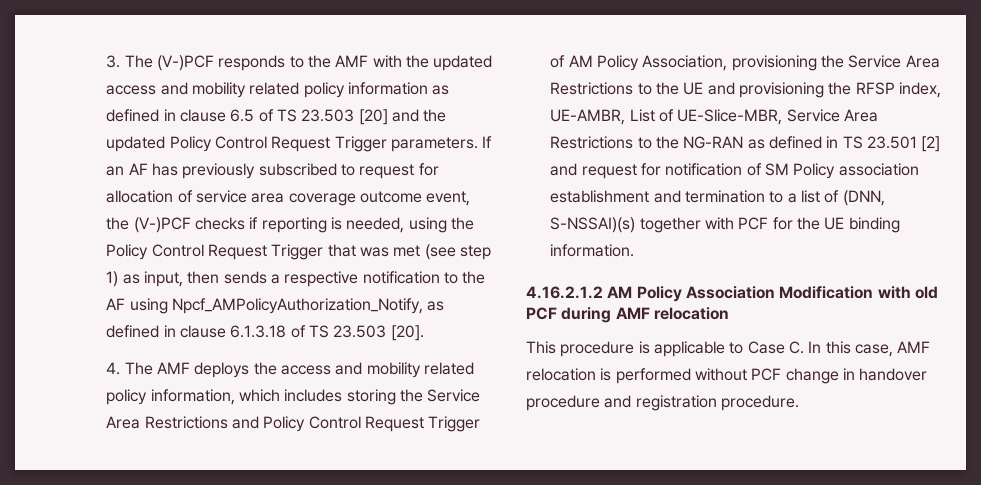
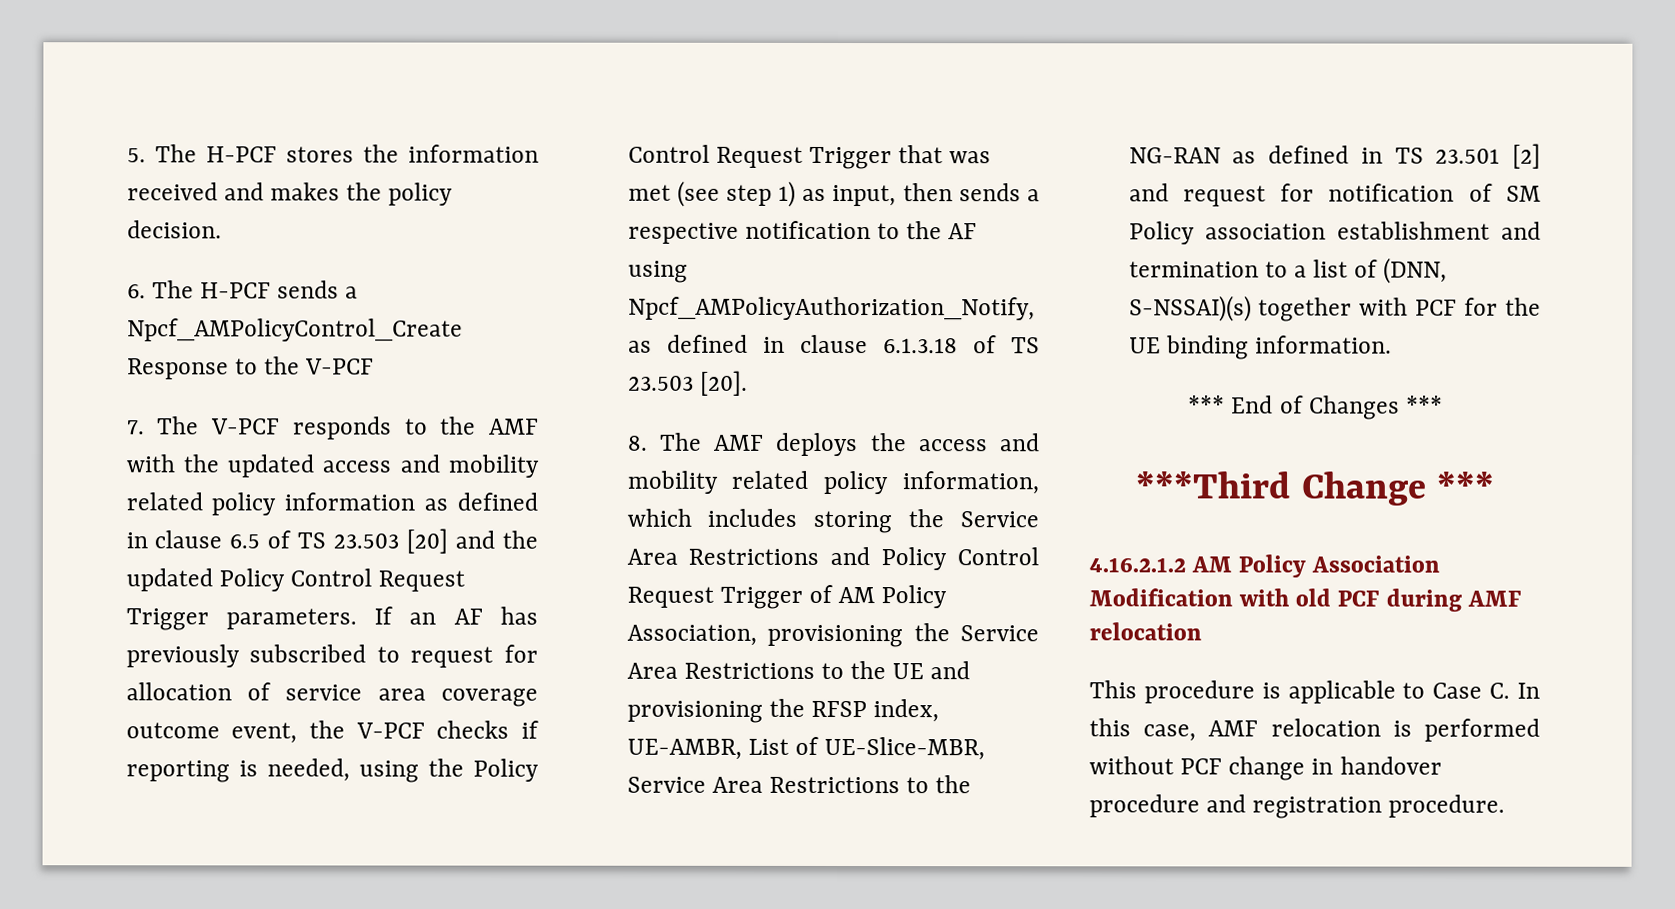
[106,55,214,71] 3. The (V-)PCF -> [126,144,539,163] [126,182,454,206] [126,220,222,239] [126,280,359,299] [126,318,463,342] [126,356,375,380] [126,416,281,435] 5. The H-PCF stores the information received and makes the policy decision. // 6. The H-PCF sends a Npcf_AMPolicyControl_Create Response to the V-PCF // 7. The V-PCF
[133,217,191,233] (V-)PCF -> [355,722,425,739] V-PCF
[106,362,121,375] 4. -> [627,435,648,451] 8.
(635, 250) none -> [1188,395,1443,420] [1135,471,1494,506] // *** End of Changes *** // ***Third Change ***

